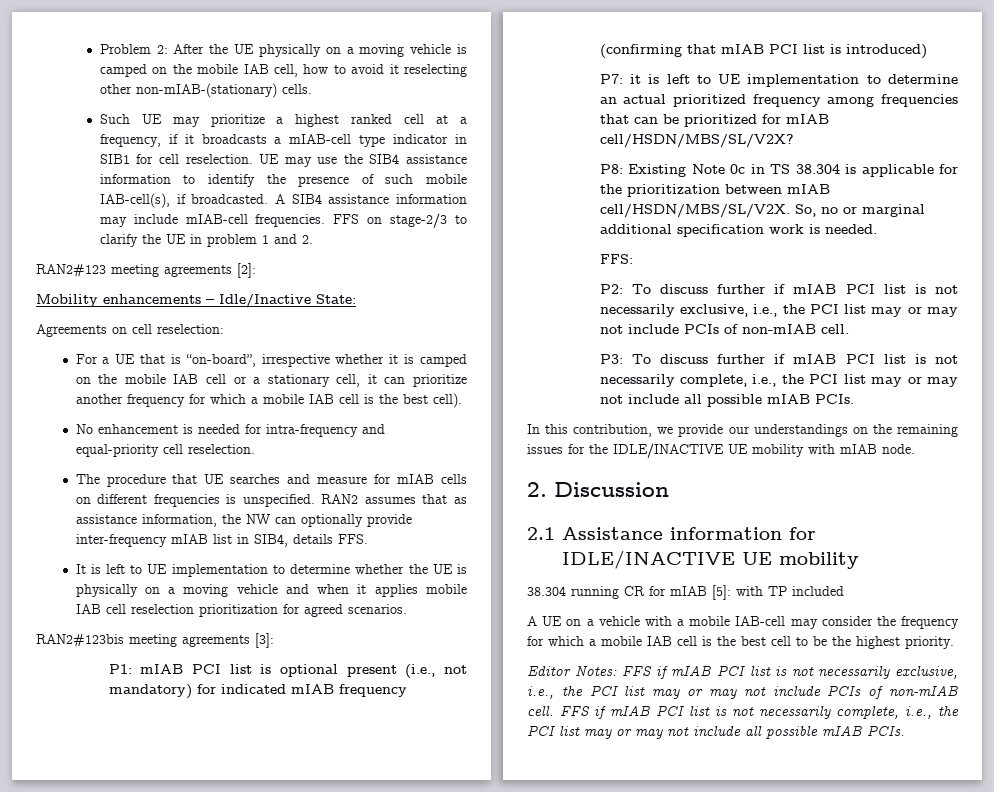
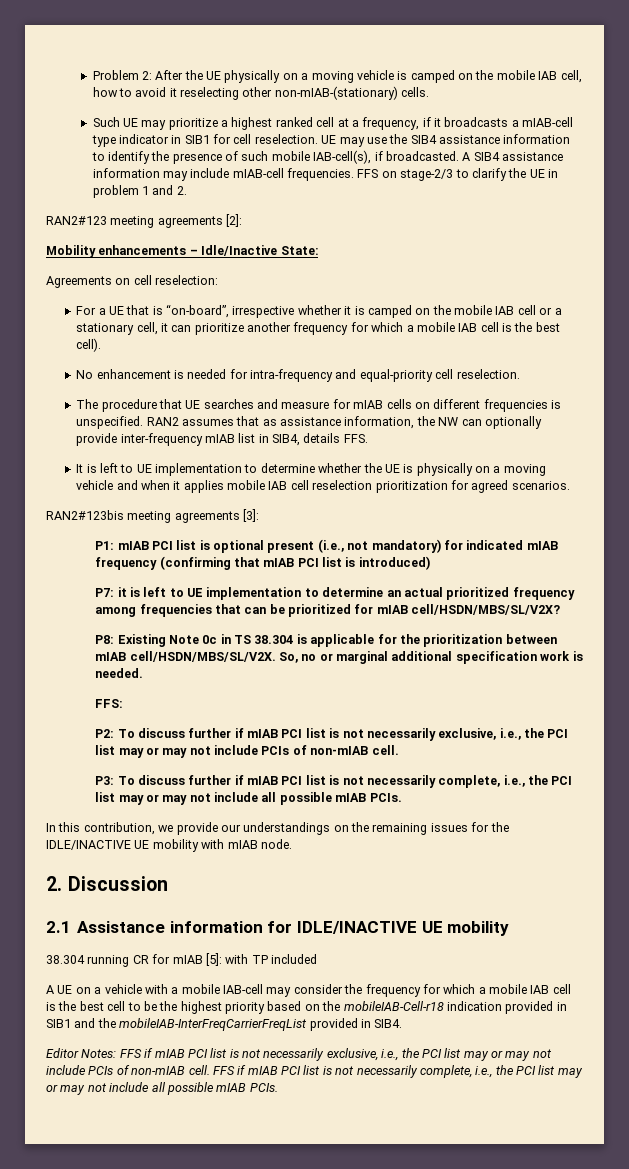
[905,636,954,649] priority. -> [225,1001,567,1014] [46,1018,403,1031] priority based on the mobileIAB-Cell-r18 indication provided in SIB1 and the mobileIAB-InterFreqCarrierFreqList provided in SIB4.

